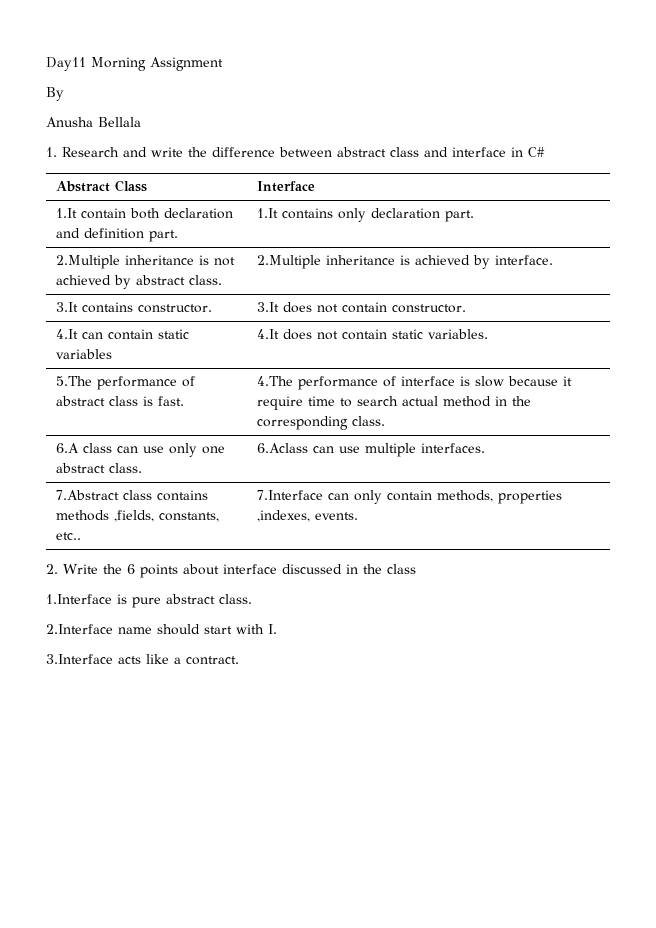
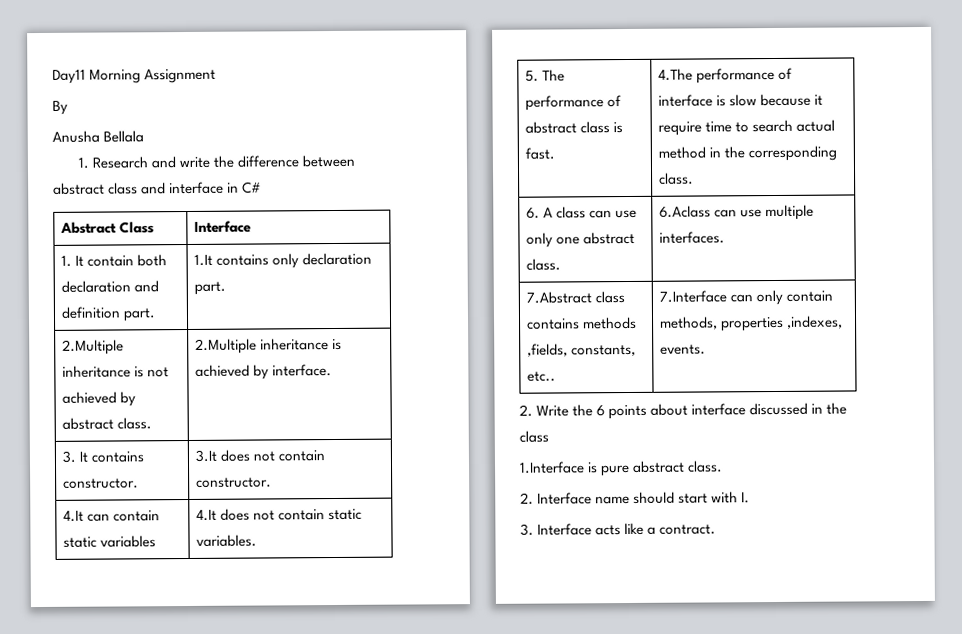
[55,208,77,218] 1.It -> [60,255,84,267] 1. It
[55,302,78,312] 3.It -> [61,450,88,463] 3. It
[55,376,92,386] 5.The -> [524,69,565,82] 5. The
[55,443,79,453] 6.A -> [525,207,553,219] 6. A
[46,624,113,634] 2.Interface -> [520,492,593,505] 2. Interface
[46,654,113,664] 3.Interface -> [520,523,593,536] 3. Interface

